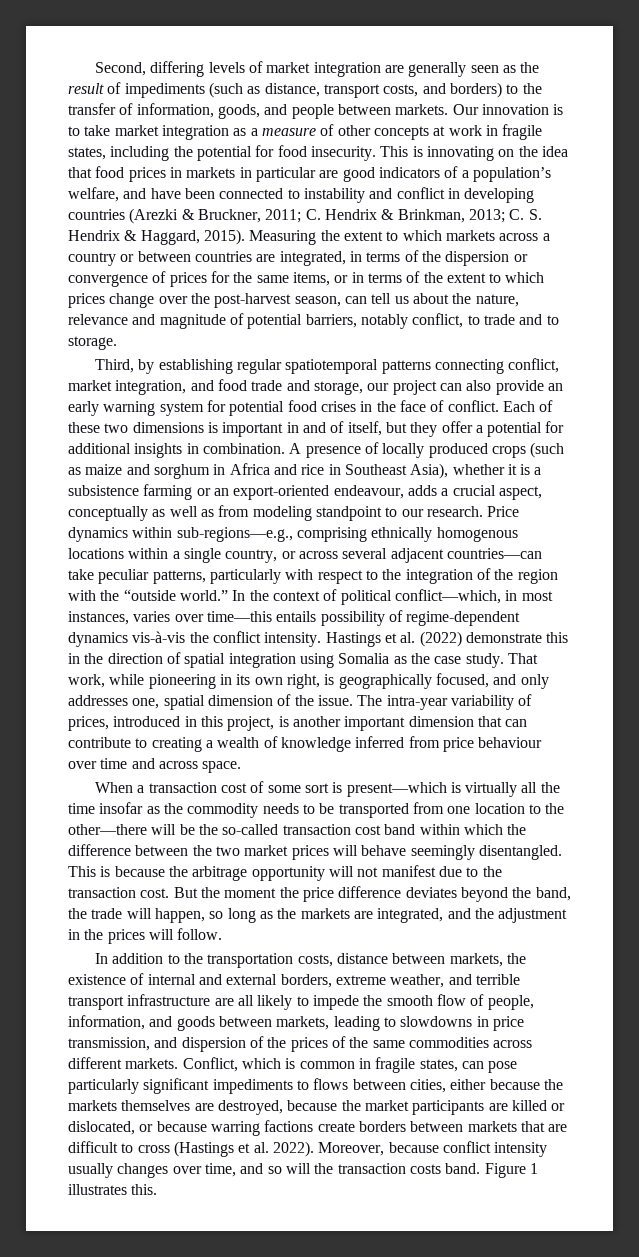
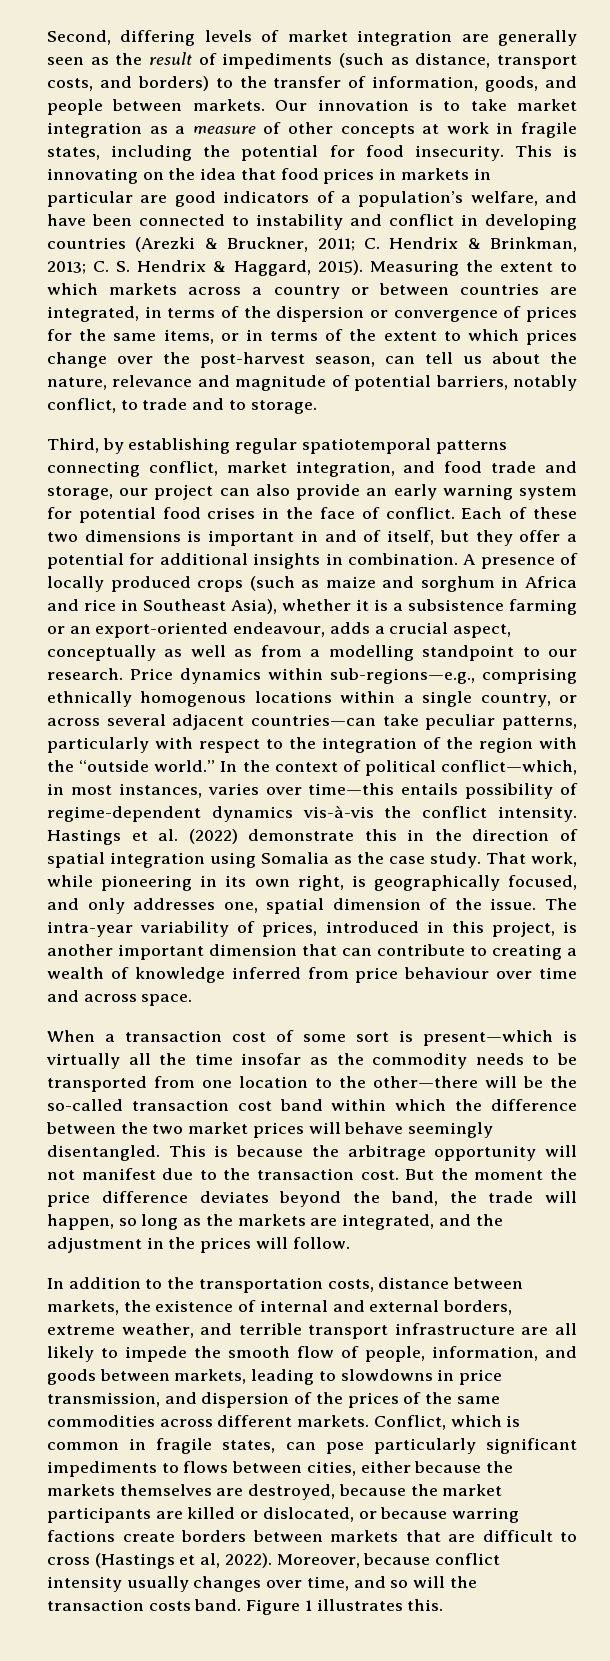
[252,506,312,521] modeling -> [310,645,414,661] a modelling
[253,1142,269,1153] al. -> [200,1553,221,1568] al,

